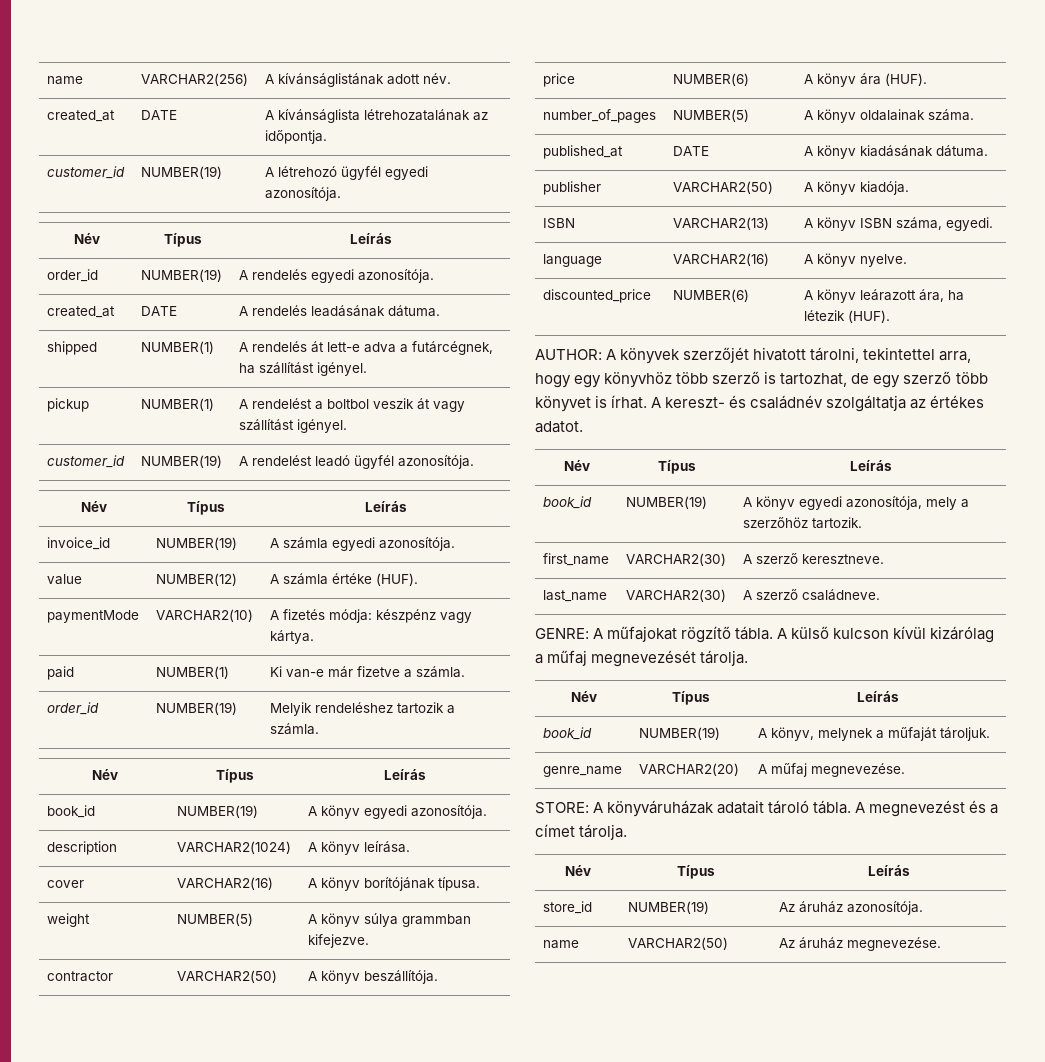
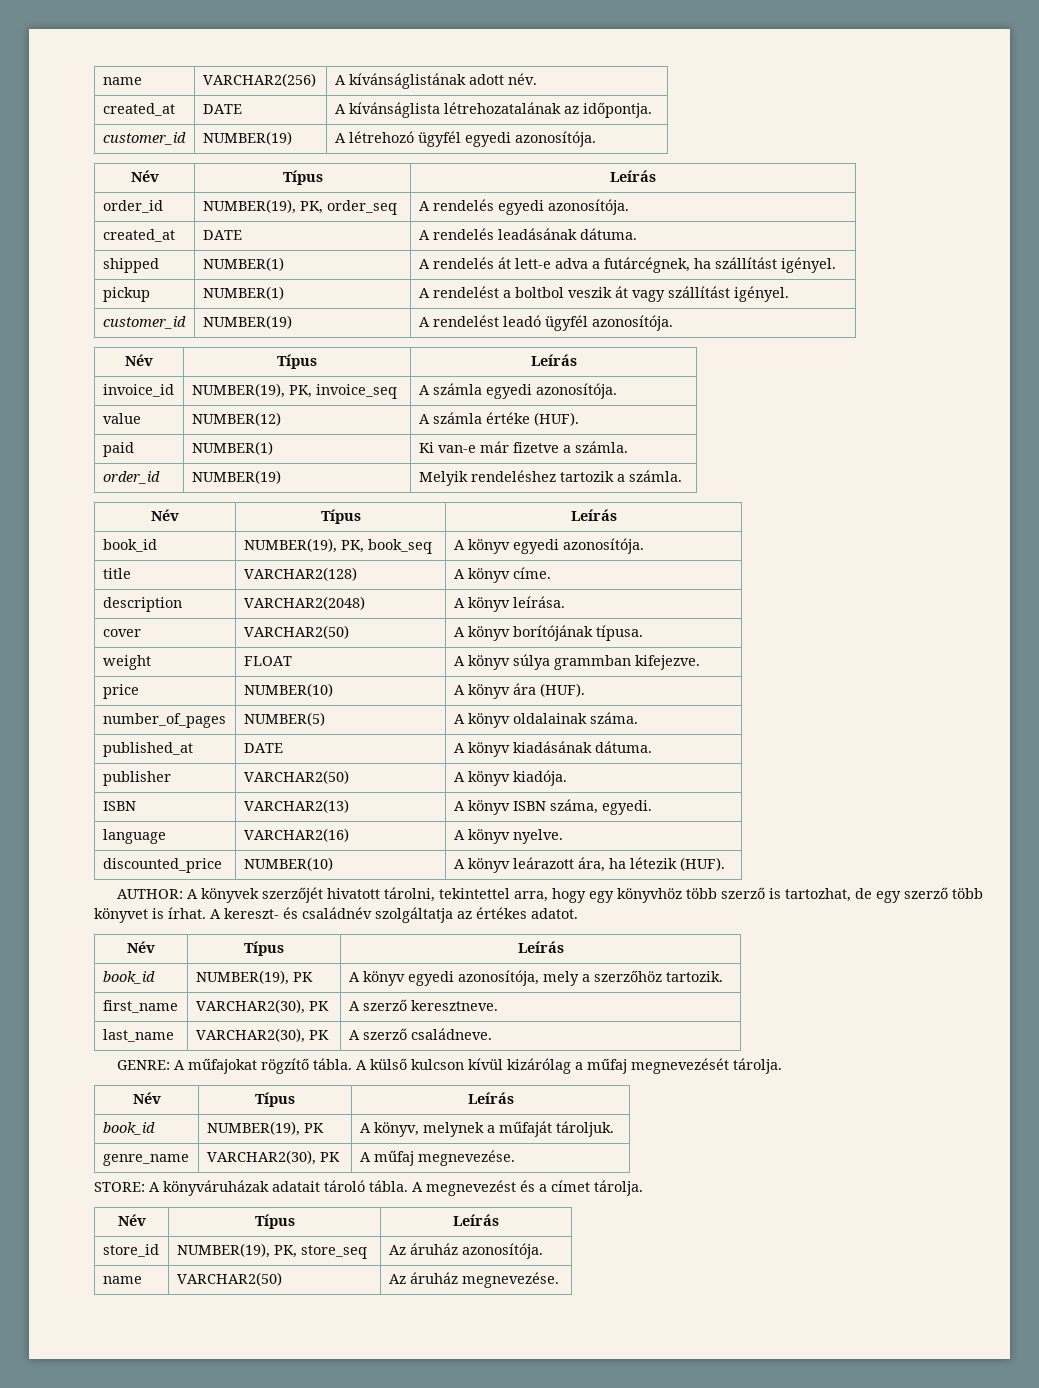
[141,269,223,282] NUMBER(19) -> [202,199,397,215] NUMBER(19), PK, order_seq
[156,537,238,550] NUMBER(19) -> [191,383,397,399] NUMBER(19), PK, invoice_seq
[47,610,140,623] [156,609,254,622] [270,609,473,623] [270,630,315,644] // paymentMode | VARCHAR2(10) | A fizetés módja: készpénz vagy kártya. -> (579, 419) none
[177,805,259,818] NUMBER(19) -> [243,538,432,554] NUMBER(19), PK, book_seq
(488, 812) none -> [102,568,131,579] [243,567,357,581] [453,567,551,583] // title | VARCHAR2(128) | A könyv címe.
[177,841,292,854] VARCHAR2(1024) -> [243,596,365,610] VARCHAR2(2048)
[177,877,274,890] VARCHAR2(16) -> [243,625,349,639] VARCHAR2(50)
[177,913,254,926] NUMBER(5) -> [243,656,292,666] FLOAT
[47,971,114,982] [177,970,278,983] [308,970,439,984] // contractor | VARCHAR2(50) | A könyv beszállítója. -> (700, 662) none
[673,73,750,86] NUMBER(6) -> [243,683,333,697] NUMBER(10)
[673,289,750,302] NUMBER(6) -> [243,857,333,871] NUMBER(10)
[626,496,708,509] NUMBER(19) -> [195,970,313,985] NUMBER(19), PK
[626,553,727,566] VARCHAR2(30) -> [195,999,329,1014] VARCHAR2(30), PK
[626,589,727,602] VARCHAR2(30) -> [195,1028,329,1043] VARCHAR2(30), PK
[639,727,721,740] NUMBER(19) -> [206,1121,324,1136] NUMBER(19), PK
[639,763,740,776] VARCHAR2(20) -> [206,1150,340,1165] VARCHAR2(30), PK
[628,901,710,914] NUMBER(19) -> [176,1243,367,1259] NUMBER(19), PK, store_seq

